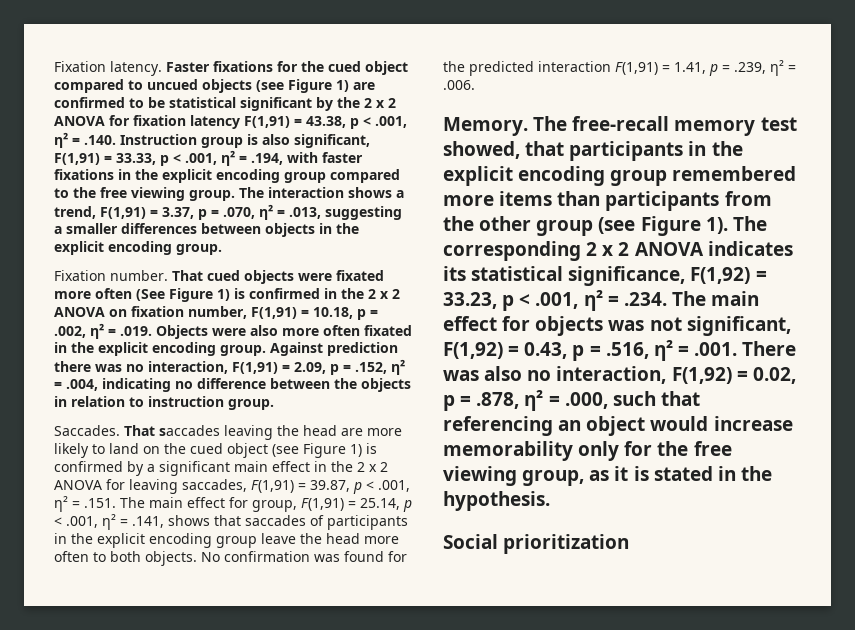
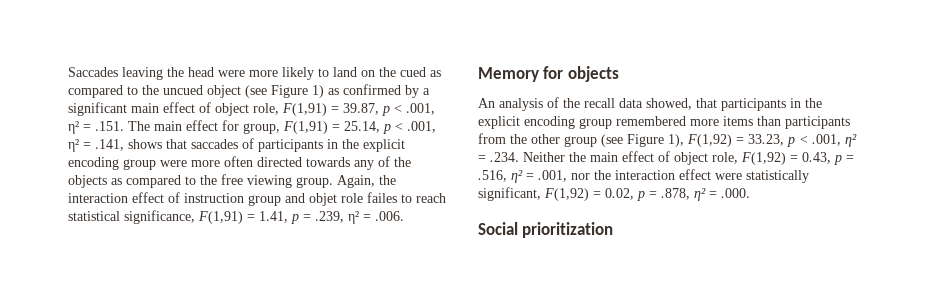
[54,61,408,76] [54,79,375,93] [54,97,396,111] [54,115,407,129] [54,132,370,148] [54,150,363,166] [54,169,400,183] [54,187,404,201] [54,204,402,220] [54,223,359,237] [54,241,222,255] [54,270,384,284] [54,288,400,302] [54,306,378,320] [54,323,412,339] [54,342,398,356] [54,359,405,375] [54,378,411,392] [54,396,274,410] [54,425,220,436] Fixation latency. Faster fixations for the cued object compared to uncued objects (see Figure 1) are confirmed to be statistical significant by the 2 x 2 ANOVA for fixation latency F(1,91) = 43.38, p < .001, η² = .140. Instruction group is also significant, F(1,91) = 33.33, p < .001, η² = .194, with faster fixations in the explicit encoding group compared to the free viewing group. The interaction shows a trend, F(1,91) = 3.37, p = .070, η² = .013, suggesting a smaller differences between objects in the explicit encoding group. // Fixation number. That cued objects were fixated more often (See Figure 1) is confirmed in the 2 x 2 ANOVA on fixation number, F(1,91) = 10.18, p = .002, η² = .019. Objects were also more often fixated in the explicit encoding group. Against prediction there was no interaction, F(1,91) = 2.09, p = .152, η² = .004, indicating no difference between the objects in relation to instruction group. // Saccades. That saccades -> [68,67,118,77] Saccades
[341,428,363,436] are -> [218,70,245,77] were
(223, 448) none -> [430,70,441,77] [68,85,203,98] as compared to the uncued
[366,443,377,454] is -> [328,88,339,95] as
[314,461,388,472] [54,479,247,494] in the 2 x 2 ANOVA for leaving saccades, -> [199,102,279,116] of object role,
[261,533,399,544] [54,551,407,566] [443,61,611,76] leave the head more often to both objects. No confirmation was found for the predicted interaction -> [160,156,411,170] [68,174,396,188] [68,192,446,206] [68,210,195,224] were more often directed towards any of the objects as compared to the free viewing group. Again, the interaction effect of instruction group and objet role failes to reach statistical significance,
[443,116,797,136] Memory. The free-recall memory test -> [478,66,619,82] [478,97,643,111] Memory for objects // An analysis of the recall data
[705,216,767,234] [443,241,793,261] [443,266,686,286] 1). The corresponding 2 x 2 ANOVA indicates its statistical significance, -> [668,134,684,147] 1),
[671,291,760,306] [443,316,791,336] The main effect for objects was not significant, -> [523,151,738,165] Neither the main effect of object role,
[694,341,797,356] [443,366,667,384] .001. There was also no interaction, -> [538,169,809,183] [478,187,541,201] .001, nor the interaction effect were statistically significant,
[564,391,700,409] [443,416,793,436] [443,441,732,461] [443,466,772,486] [443,491,550,511] .000, such that referencing an object would increase memorability only for the free viewing group, as it is stated in the hypothesis. -> [721,188,750,198] .000.

